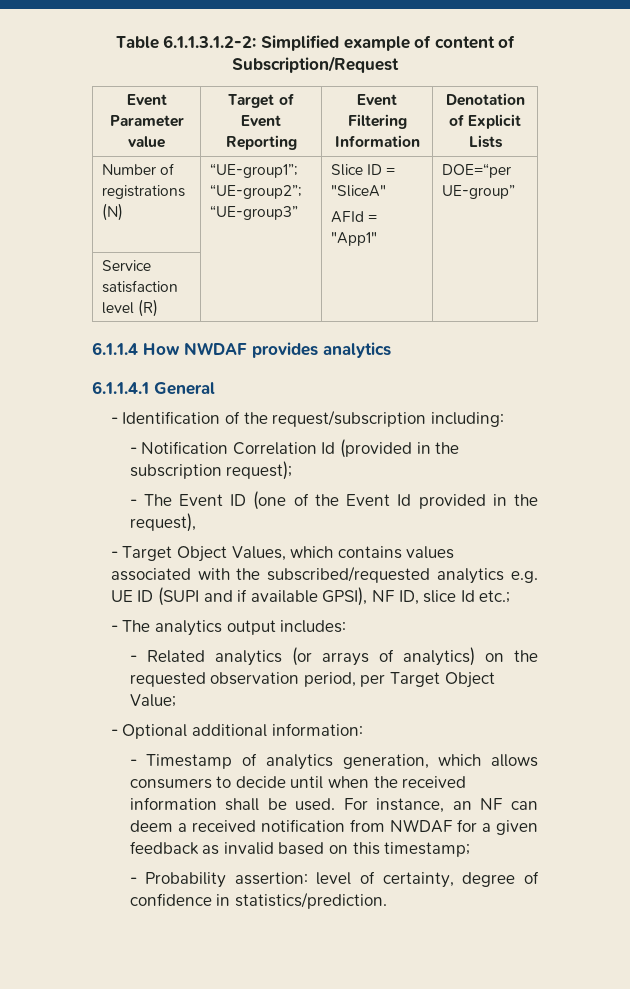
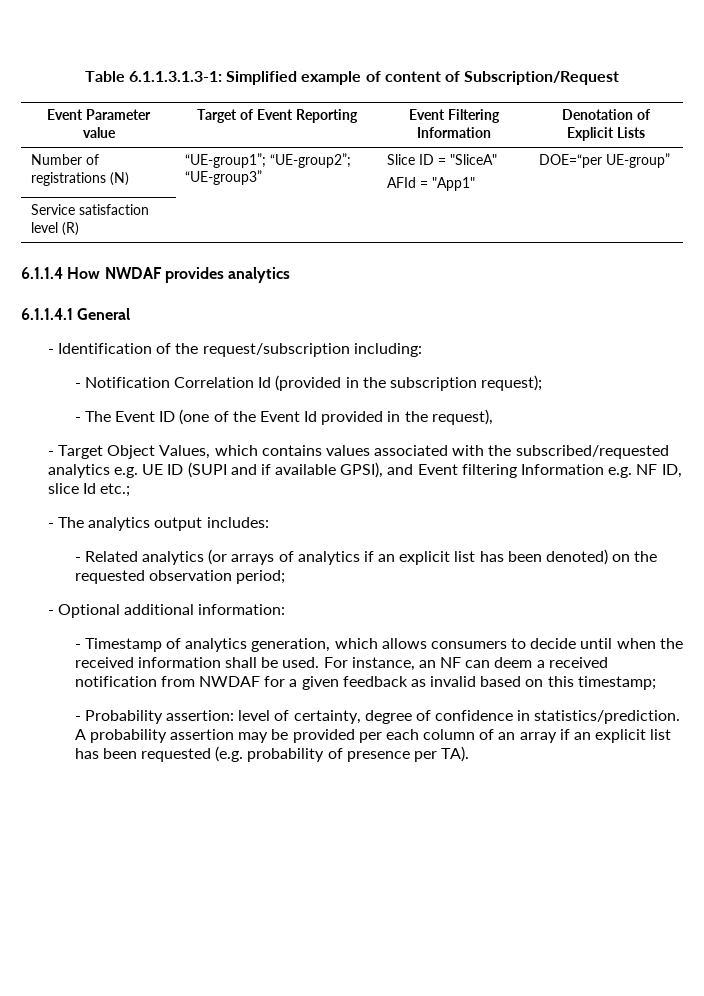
[163,35,257,48] 6.1.1.3.1.2-2: -> [129,71,223,82] 6.1.1.3.1.3-1:
(368, 596) none -> [387,464,633,478] and Event filtering Information e.g.
[402,647,538,666] [129,672,495,688] [129,694,176,707] analytics) on the requested observation period, per Target Object Value; -> [297,549,658,565] [74,570,286,584] analytics if an explicit list has been denoted) on the requested observation period;
(387, 900) none -> [74,729,672,743] [74,746,470,762] A probability assertion may be provided per each column of an array if an explicit list has been requested (e.g. probability of presence per TA).

